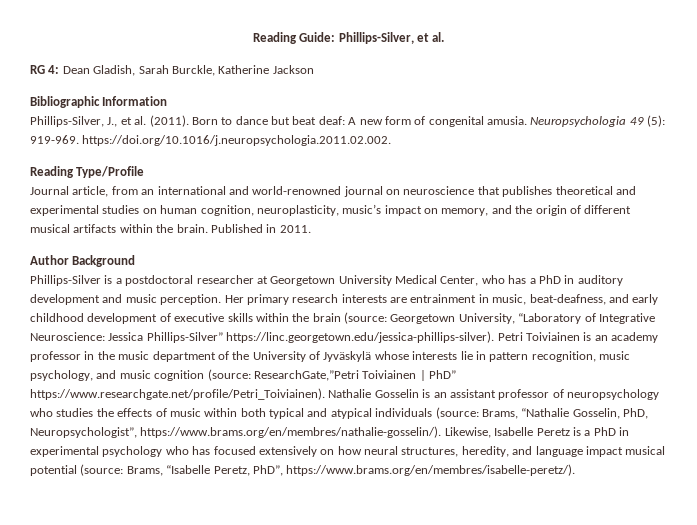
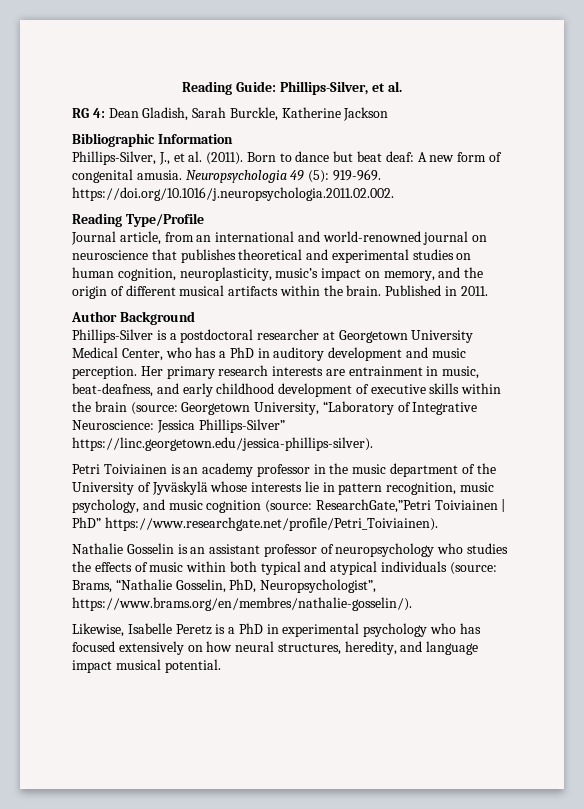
(495, 337) none -> (373, 444) //
(325, 394) none -> (438, 524) //
(442, 432) none -> (412, 604) //
[30,464,576,476] potential (source: Brams, “Isabelle Peretz, PhD”, https://www.brams.org/en/membres/isabelle-peretz/). -> [164,659,221,673] potential.

